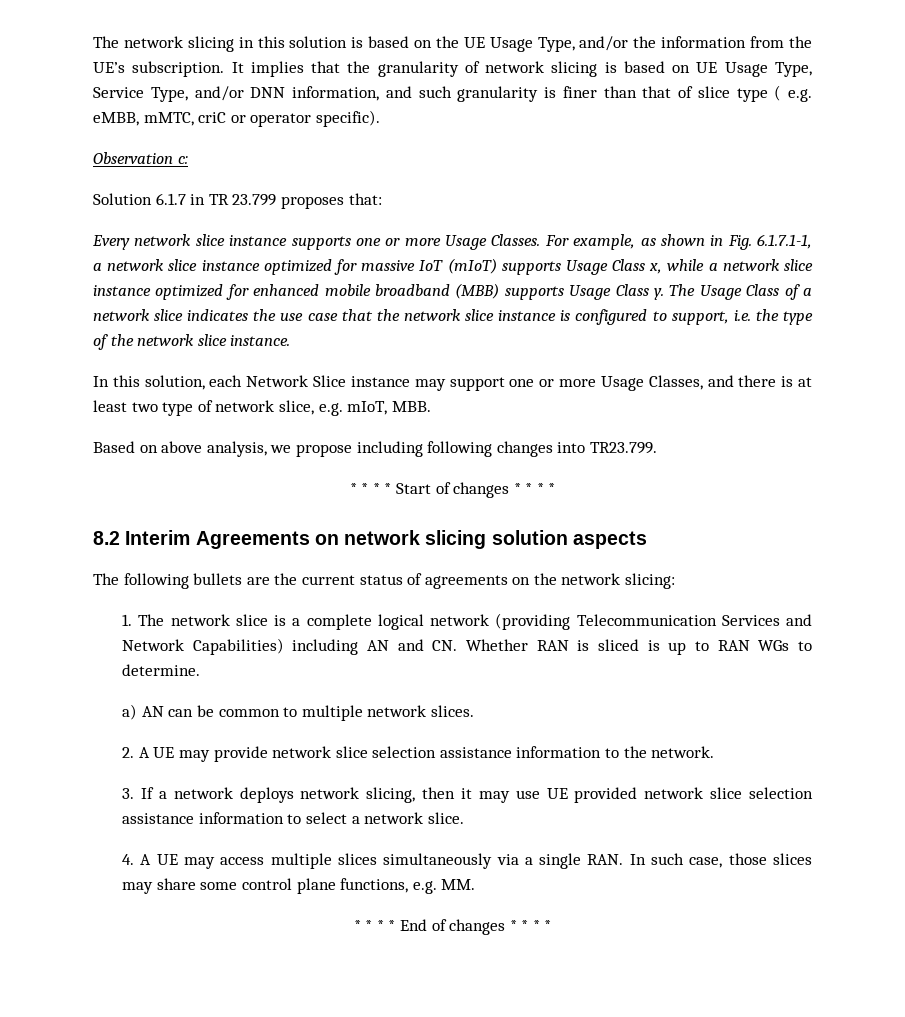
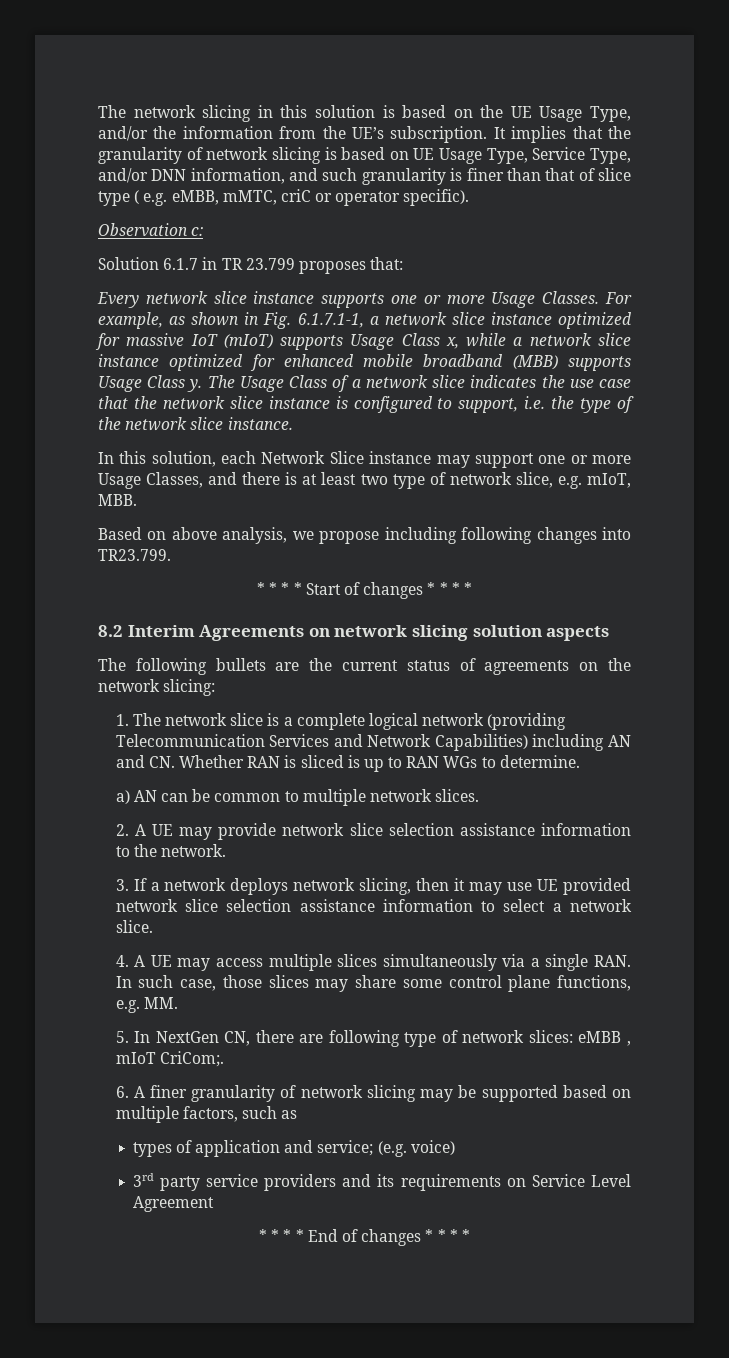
(476, 884) none -> [115,1030,632,1047] [115,1051,224,1067] [115,1085,631,1102] [115,1106,298,1123] [132,1140,455,1157] [132,1173,631,1191] [132,1196,214,1212] // 5. In NextGen CN, there are following type of network slices: eMBB , mIoT CriCom;. // 6. A finer granularity of network slicing may be supported based on multiple factors, such as // types of application and service; (e.g. voice) // 3rd party service providers and its requirements on Service Level Agreement

